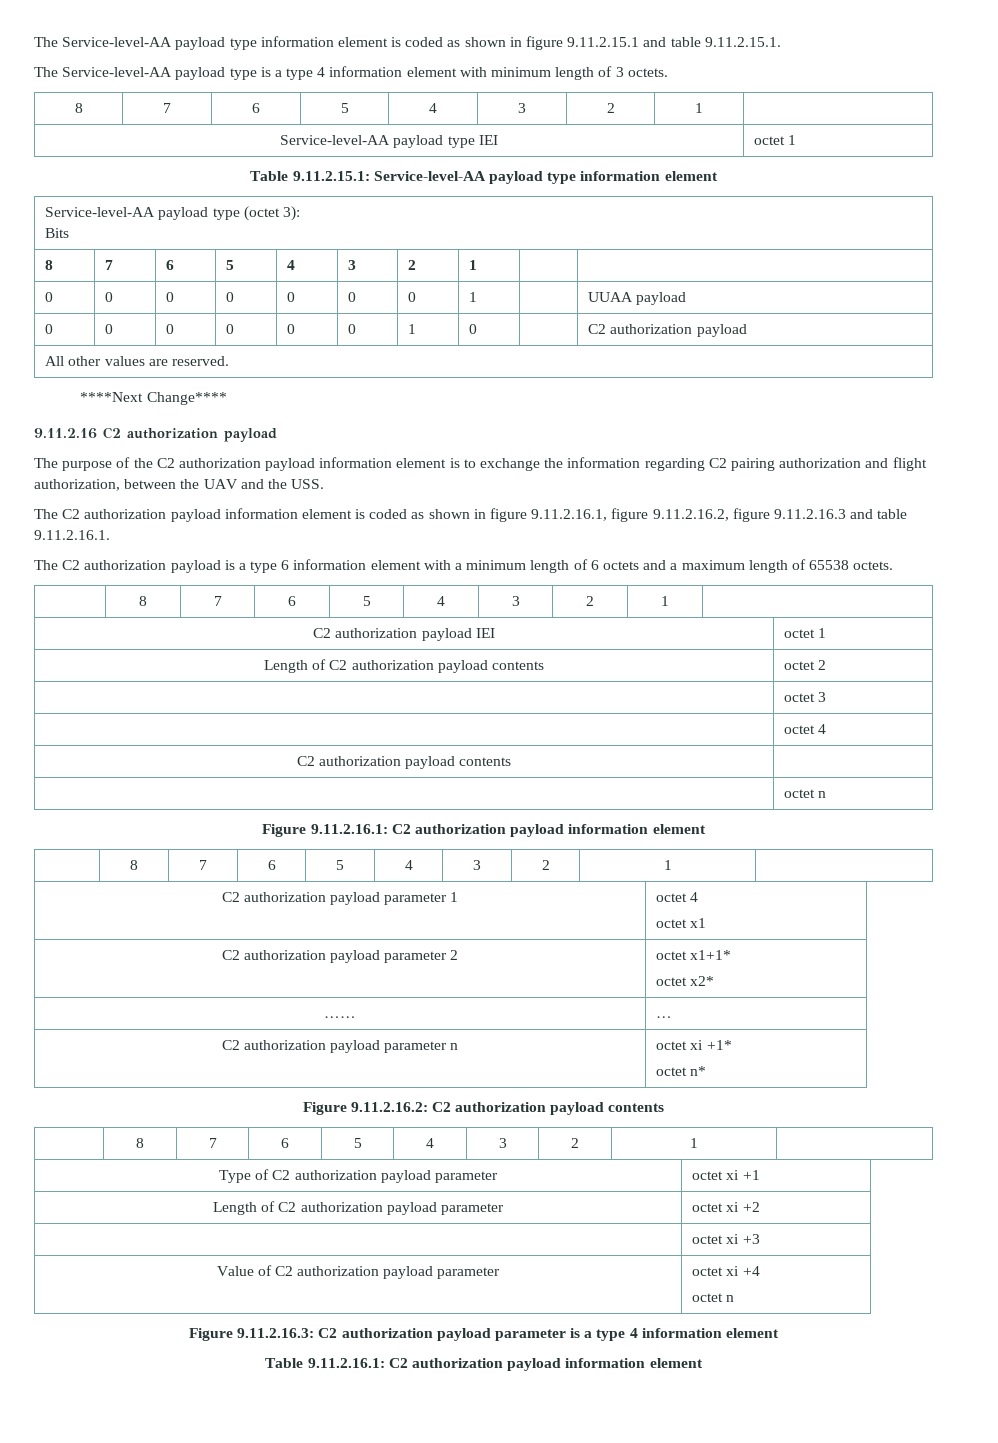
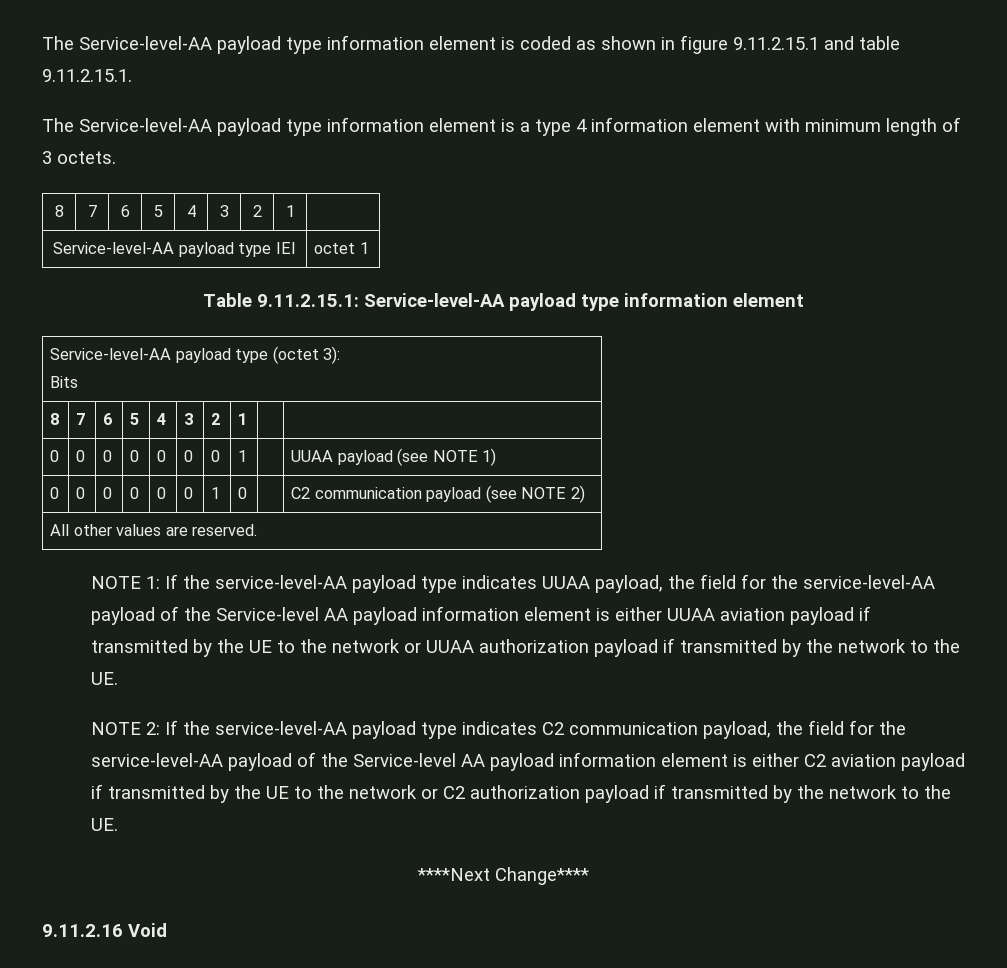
(257, 74) none -> [327,117,496,132] information element
(687, 298) none -> [397,448,497,466] (see NOTE 1)
[610,324,747,337] authorization payload -> [314,485,585,503] communication payload (see NOTE 2)
[80,392,227,405] [34,427,277,442] [34,457,927,471] [34,479,325,491] [34,508,908,522] [34,530,110,540] [34,559,894,573] [139,596,147,606] [213,596,222,606] [288,596,296,606] [362,596,371,606] [437,596,445,606] [511,596,520,606] [586,596,594,606] [661,596,669,606] [313,628,495,641] [784,628,827,638] [264,659,544,673] [784,660,827,670] [784,692,827,702] [784,724,827,734] [296,756,512,769] [784,789,827,798] [262,824,706,837] [130,860,138,870] [199,860,207,870] [267,860,276,870] [336,860,344,870] [404,860,413,870] [473,860,481,870] [541,860,550,870] [663,860,672,870] [221,892,459,905] [656,892,699,902] [656,918,707,928] [221,950,459,963] [656,950,732,960] [656,976,715,986] [324,1016,356,1018] [656,1016,673,1018] [221,1040,459,1053] [656,1040,732,1050] [656,1066,707,1076] [302,1102,665,1115] [136,1138,144,1148] [208,1138,217,1148] [281,1138,289,1148] [353,1138,362,1148] [426,1138,434,1148] [498,1138,507,1148] [571,1138,579,1148] [690,1138,698,1148] [219,1169,498,1183] [692,1170,760,1180] [213,1201,504,1215] [692,1202,760,1212] [692,1234,760,1244] [216,1265,501,1279] [692,1266,760,1276] [692,1293,735,1302] [188,1328,780,1341] [265,1358,703,1371] ****Next Change**** // 9.11.2.16 C2 authorization payload // The purpose of the C2 authorization payload information element is to exchange the information regarding C2 pairing authorization and flight authorization, between the UAV and the USS. // The C2 authorization payload information element is coded as shown in figure 9.11.2.16.1, figure 9.11.2.16.2, figure 9.11.2.16.3 and table 9.11.2.16.1. // The C2 authorization payload is a type 6 information element with a minimum length of 6 octets and a maximum length of 65538 octets. // | 8 | 7 | 6 | 5 | 4 | 3 | 2 | 1 | // C2 authorization payload IEI | octet 1 // Length of C2 authorization payload contents | octet 2 // | octet 3 // | octet 4 // C2 authorization payload contents | // | octet n // Figure 9.11.2.16.1: C2 authorization payload information element // | 8 | 7 | 6 | 5 | 4 | 3 | 2 | 1 | // C2 authorization payload parameter 1 | octet 4 // octet x1 // C2 authorization payload parameter 2 | octet x1+1* // octet x2* // …… | … // C2 authorization payload parameter n | octet xi +1* // octet n* // Figure 9.11.2.16.2: C2 authorization payload contents // | 8 | 7 | 6 | 5 | 4 | 3 | 2 | 1 | // Type of C2 authorization payload parameter | octet xi +1 // Length of C2 authorization payload parameter | octet xi +2 // | octet xi +3 // Value of C2 authorization payload parameter | octet xi +4 // octet n // Figure 9.11.2.16.3: C2 authorization payload parameter is a type 4 information element // Table 9.11.2.16.1: C2 authorization payload information element -> [90,574,935,593] [90,606,871,625] [90,638,960,657] [90,672,118,685] [90,720,906,739] [90,752,965,771] [90,784,951,803] [90,818,118,831] [417,867,589,885] [42,923,167,937] NOTE 1: If the service-level-AA payload type indicates UUAA payload, the field for the service-level-AA payload of the Service-level AA payload information element is either UUAA aviation payload if transmitted by the UE to the network or UUAA authorization payload if transmitted by the network to the UE. // NOTE 2: If the service-level-AA payload type indicates C2 communication payload, the field for the service-level-AA payload of the Service-level AA payload information element is either C2 aviation payload if transmitted by the UE to the network or C2 authorization payload if transmitted by the network to the UE. // ****Next Change**** // 9.11.2.16 Void

